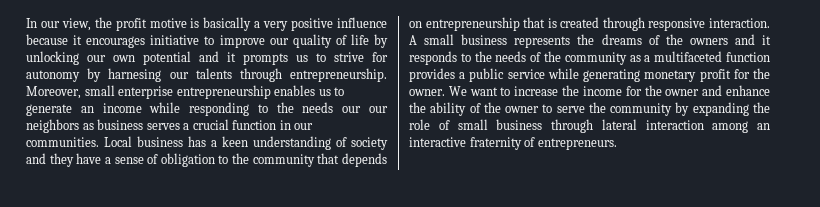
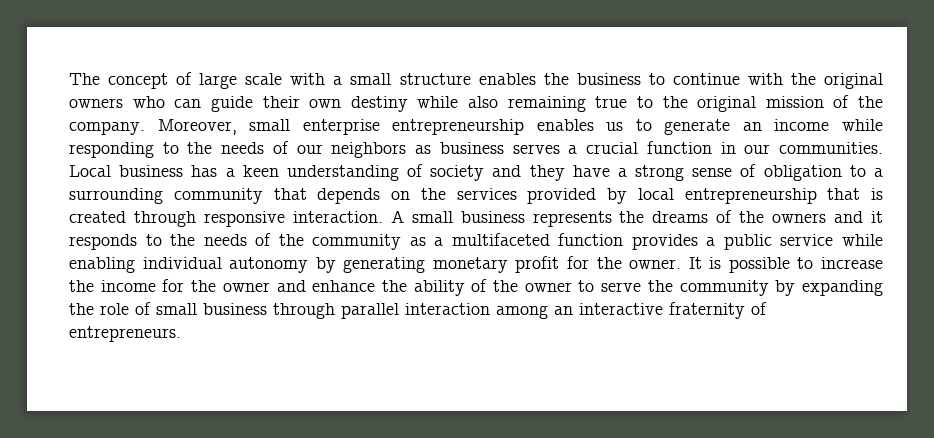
[26,17,387,31] [26,34,389,48] [26,51,388,65] [26,68,387,82] In our view, the profit motive is basically a very positive influence because it encourages initiative to improve our quality of life by unlocking our own potential and it prompts us to strive for autonomy by harnesing our talents through entrepreneurship. -> [69,72,883,89] [69,95,883,112] [69,121,145,135] The concept of large scale with a small structure enables the business to continue with the original owners who can guide their own destiny while also remaining true to the original mission of the company.
[342,106,362,113] our -> [272,141,289,154] of
(111, 160) none -> [635,165,685,181] strong
[232,153,250,164] the -> [873,168,883,177] [69,188,163,204] a surrounding
(422, 24) none -> [420,188,674,204] the services provided by local
(579, 73) none -> [69,257,336,273] enabling individual autonomy by
[448,86,498,96] We want -> [688,257,790,273] It is possible
[601,119,637,130] lateral -> [341,303,399,319] parallel

